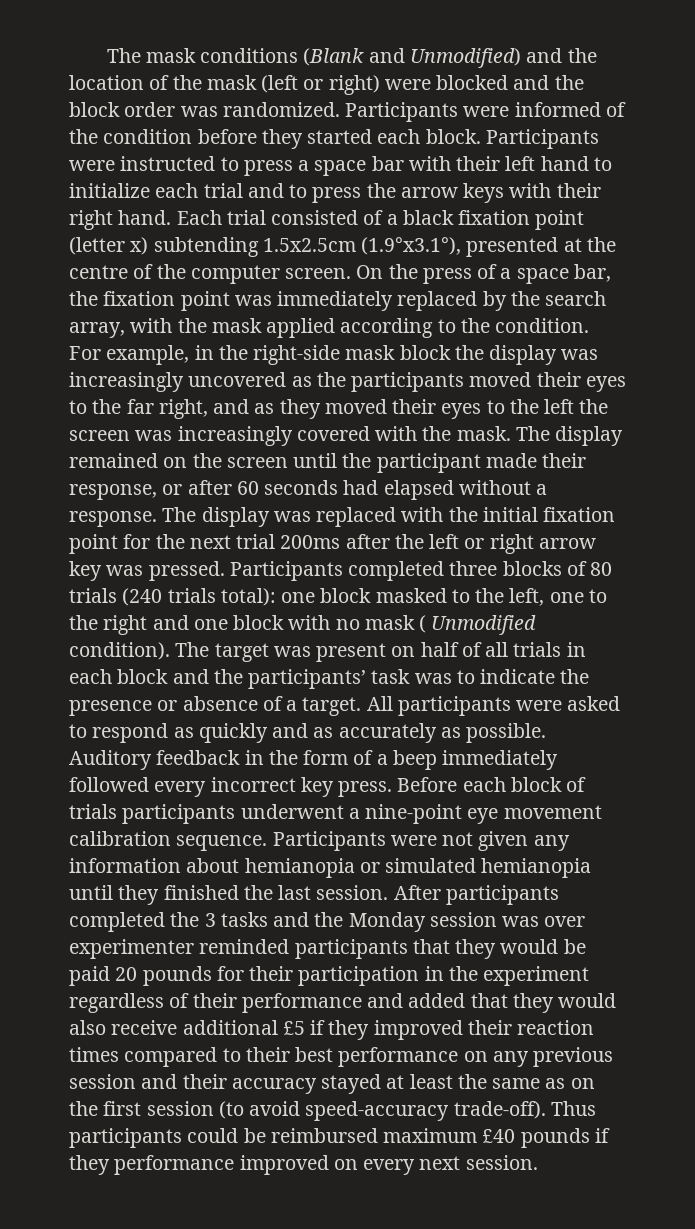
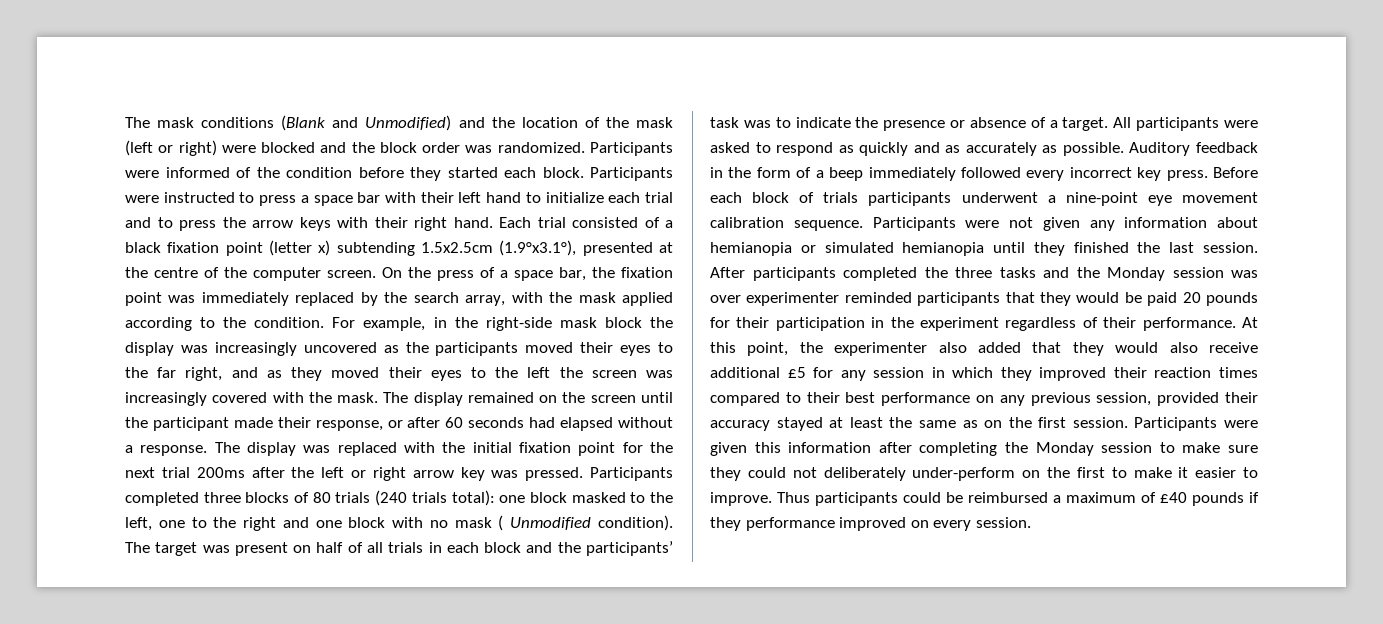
[204,913,216,927] 3 -> [955,267,992,278] three
[241,993,404,1013] performance and -> [1142,317,1258,331] [710,342,967,356] performance. At this point, the experimenter also
[310,1020,326,1035] if -> [813,367,994,381] for any session in which
[69,1074,178,1089] session and -> [1096,392,1220,406] session, provided
[146,1101,546,1121] session (to avoid speed-accuracy trade-off). -> [1072,417,1258,431] [710,442,1258,456] [710,467,1258,481] [710,492,772,506] session. Participants were given this information after completing the Monday session to make sure they could not deliberately under-perform on the first to make it easier to improve.
[383,1128,478,1143] maximum -> [1053,492,1156,503] a maximum of
[419,1156,461,1170] next -> (972, 525) none

